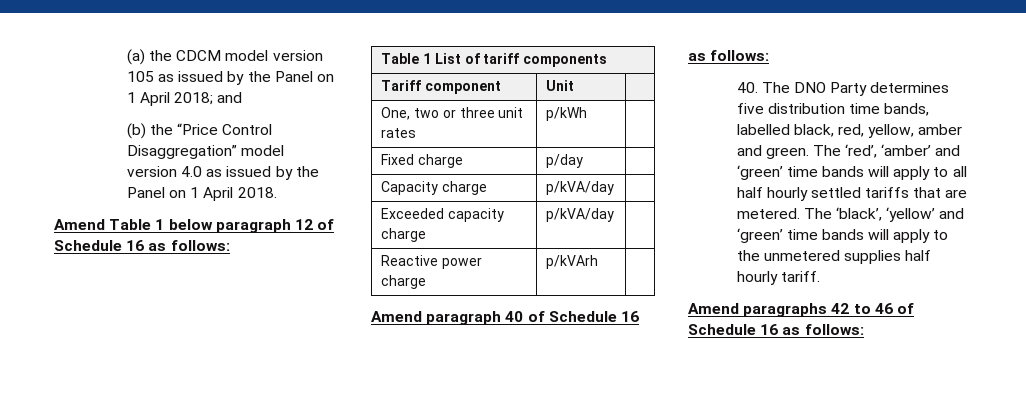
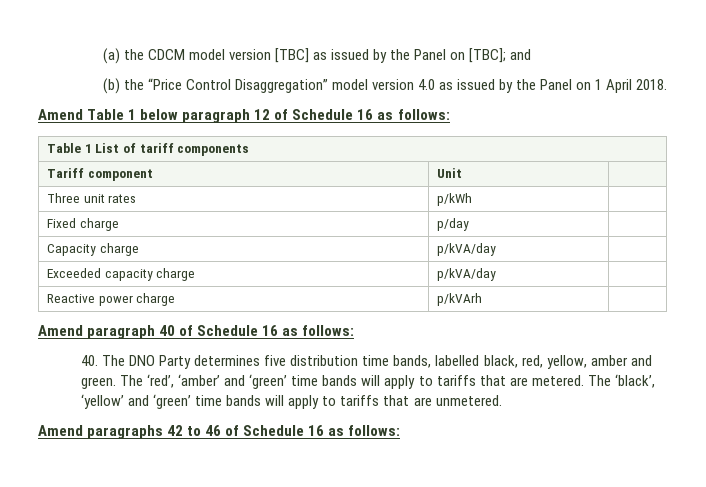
[126,71,334,85] [126,92,214,106] 105 as issued by the Panel on 1 April 2018; -> [274,48,507,63] [TBC] as issued by the Panel on [TBC];
[381,107,495,120] One, two or three -> [46,193,80,203] Three
[952,166,967,177] [736,187,861,201] all half hourly settled -> (433, 381) none
[736,250,932,264] [736,271,820,285] the unmetered supplies half hourly tariff. -> [340,395,502,406] tariffs that are unmetered.

